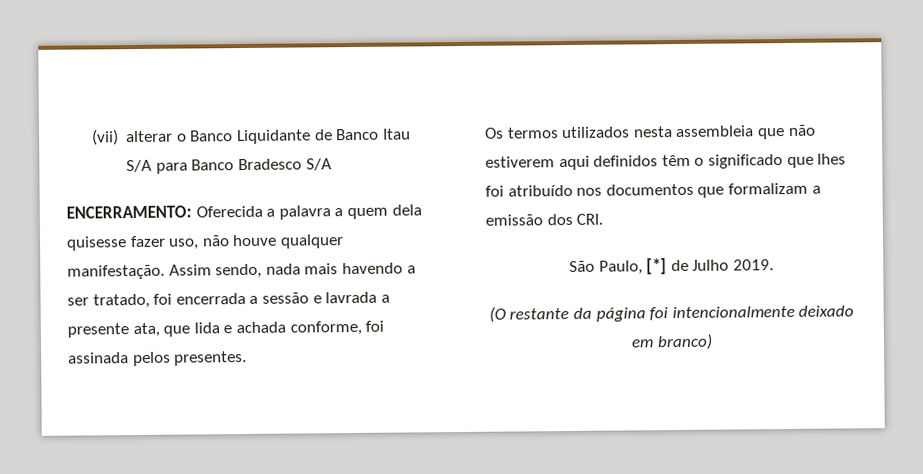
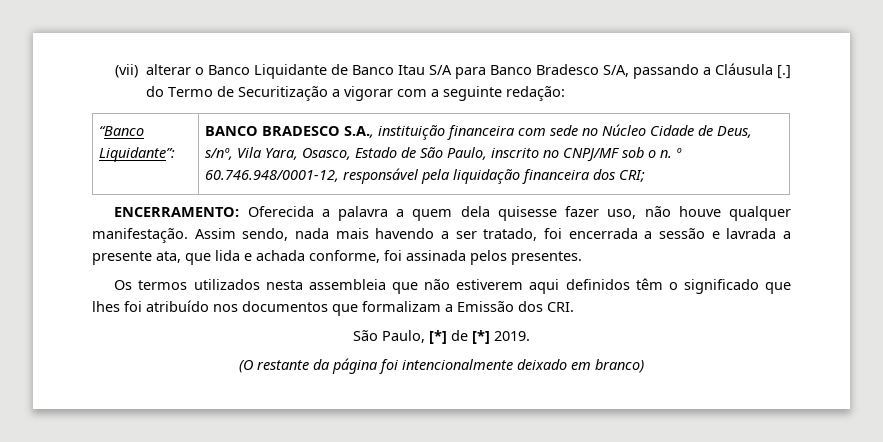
[305,158,332,171] S/A -> [602,63,792,79] [145,86,565,101] [99,126,145,136] [99,147,176,162] [205,124,753,140] [205,147,683,162] [205,168,646,184] S/A, passando a Cláusula [.] do Termo de Securitização a vigorar com a seguinte redação: // “Banco Liquidante”: | BANCO BRADESCO S.A., instituição financeira com sede no Núcleo Cidade de Deus, s/nº, Vila Yara, Osasco, Estado de São Paulo, inscrito no CNPJ/MF sob o n. º 60.746.948/0001-12, responsável pela liquidação financeira dos CRI;
[485,214,543,226] emissão -> [457,301,514,312] Emissão
[692,259,730,271] Julho -> [472,330,490,344] [*]

